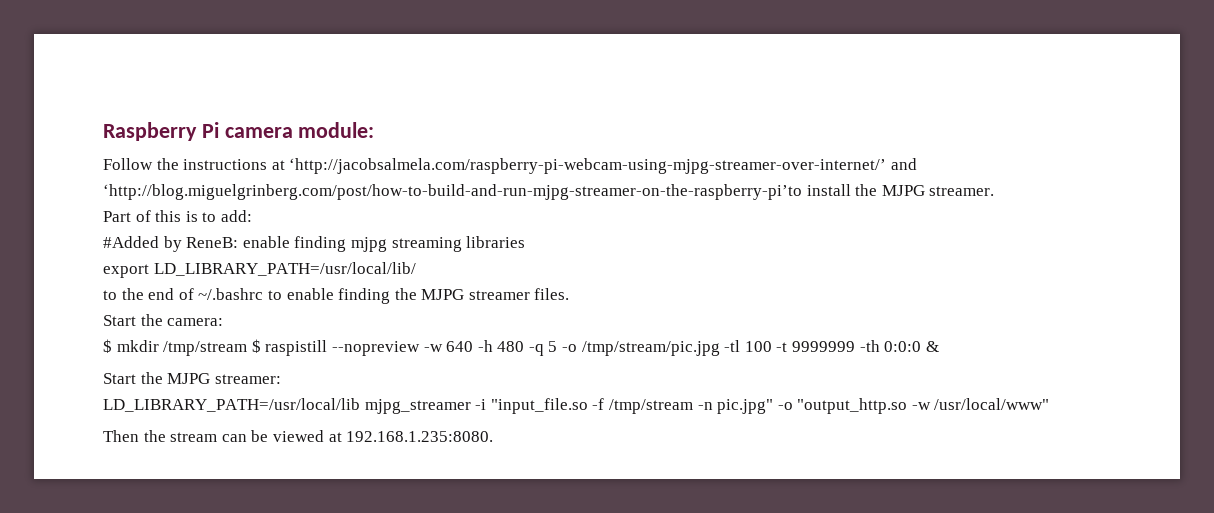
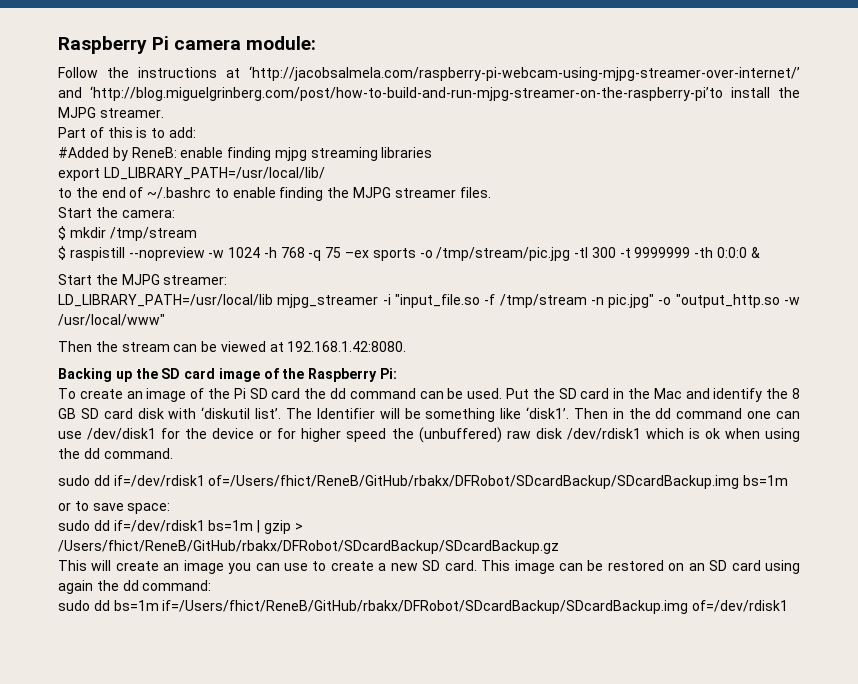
(248, 348) none -> (197, 234) //
[446,340,558,356] 640 -h 480 -q 5 -> [228,247,416,261] 1024 -h 768 -q 75 –ex sports
[744,341,772,352] 100 -> [591,247,616,258] 300
[346,431,494,442] 192.168.1.235:8080. -> [287,341,407,352] [58,368,398,382] [58,388,800,402] [58,407,801,422] [58,427,800,443] [58,448,173,459] [58,475,789,489] [58,501,171,514] [58,520,303,534] [58,540,559,554] [58,560,800,574] [58,580,212,594] [58,600,789,614] 192.168.1.42:8080. // Backing up the SD card image of the Raspberry Pi: // To create an image of the Pi SD card the dd command can be used. Put the SD card in the Mac and identify the 8 GB SD card disk with ‘diskutil list’. The Identifier will be something like ‘disk1’. Then in the dd command one can use /dev/disk1 for the device or for higher speed the (unbuffered) raw disk /dev/rdisk1 which is ok when using the dd command. // sudo dd if=/dev/rdisk1 of=/Users/fhict/ReneB/GitHub/rbakx/DFRobot/SDcardBackup/SDcardBackup.img bs=1m // or to save space: // sudo dd if=/dev/rdisk1 bs=1m | gzip > /Users/fhict/ReneB/GitHub/rbakx/DFRobot/SDcardBackup/SDcardBackup.gz // This will create an image you can use to create a new SD card. This image can be restored on an SD card using again the dd command: // sudo dd bs=1m if=/Users/fhict/ReneB/GitHub/rbakx/DFRobot/SDcardBackup/SDcardBackup.img of=/dev/rdisk1

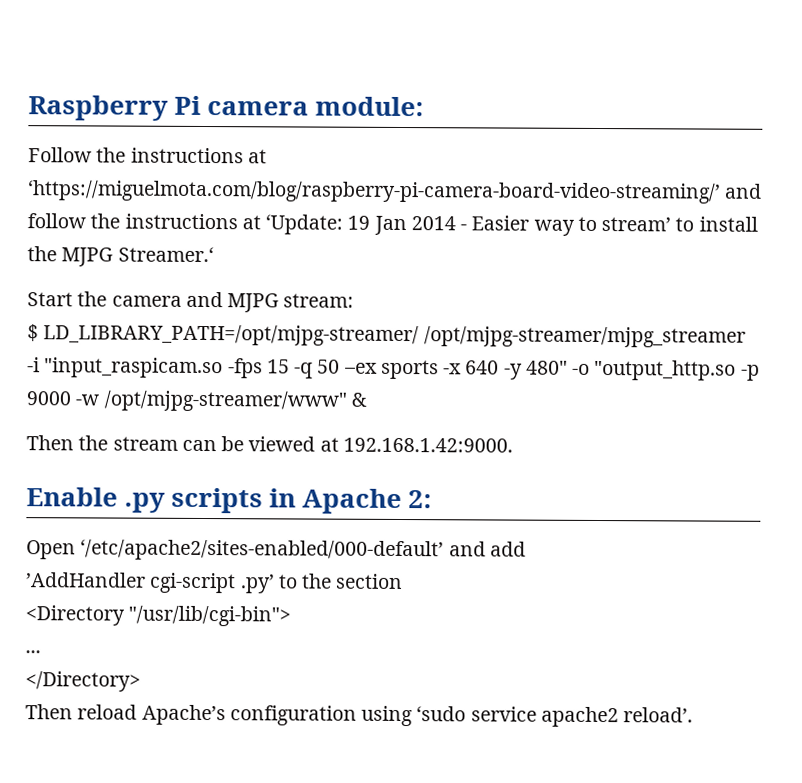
[249,66,800,81] [58,86,800,101] [58,107,164,118] [58,127,196,138] [58,147,433,161] [58,167,325,181] [58,187,491,201] [58,207,175,218] [58,226,197,241] [58,246,760,261] [58,274,228,285] [58,294,800,308] [58,314,165,326] ‘http://jacobsalmela.com/raspberry-pi-webcam-using-mjpg-streamer-over-internet/’ and ‘http://blog.miguelgrinberg.com/post/how-to-build-and-run-mjpg-streamer-on-the-raspberry-pi’to install the MJPG streamer. // Part of this is to add: // #Added by ReneB: enable finding mjpg streaming libraries // export LD_LIBRARY_PATH=/usr/local/lib/ // to the end of ~/.bashrc to enable finding the MJPG streamer files. // Start the camera: // $ mkdir /tmp/stream // $ raspistill --nopreview -w 1024 -h 768 -q 75 –ex sports -o /tmp/stream/pic.jpg -tl 300 -t 9999999 -th 0:0:0 & // Start the MJPG streamer: // LD_LIBRARY_PATH=/usr/local/lib mjpg_streamer -i "input_file.so -f /tmp/stream -n pic.jpg" -o "output_http.so -w /usr/local/www" -> [27,180,763,204] [27,213,758,236] [27,246,214,267] [27,291,355,313] [27,324,746,348] [27,357,760,381] [26,390,367,412] ‘https://miguelmota.com/blog/raspberry-pi-camera-board-video-streaming/’ and follow the instructions at ‘Update: 19 Jan 2014 - Easier way to stream’ to install the MJPG Streamer.‘ // Start the camera and MJPG stream: // $ LD_LIBRARY_PATH=/opt/mjpg-streamer/ /opt/mjpg-streamer/mjpg_streamer -i "input_raspicam.so -fps 15 -q 50 –ex sports -x 640 -y 480" -o "output_http.so -p 9000 -w /opt/mjpg-streamer/www" &
[287,341,407,352] [58,368,398,382] [58,388,800,402] [58,407,801,422] [58,427,800,443] [58,448,173,459] [58,475,789,489] [58,501,171,514] [58,520,303,534] [58,540,559,554] [58,560,800,574] [58,580,212,594] [58,600,789,614] 192.168.1.42:8080. // Backing up the SD card image of the Raspberry Pi: // To create an image of the Pi SD card the dd command can be used. Put the SD card in the Mac and identify the 8 GB SD card disk with ‘diskutil list’. The Identifier will be something like ‘disk1’. Then in the dd command one can use /dev/disk1 for the device or for higher speed the (unbuffered) raw disk /dev/rdisk1 which is ok when using the dd command. // sudo dd if=/dev/rdisk1 of=/Users/fhict/ReneB/GitHub/rbakx/DFRobot/SDcardBackup/SDcardBackup.img bs=1m // or to save space: // sudo dd if=/dev/rdisk1 bs=1m | gzip > /Users/fhict/ReneB/GitHub/rbakx/DFRobot/SDcardBackup/SDcardBackup.gz // This will create an image you can use to create a new SD card. This image can be restored on an SD card using again the dd command: // sudo dd bs=1m if=/Users/fhict/ReneB/GitHub/rbakx/DFRobot/SDcardBackup/SDcardBackup.img of=/dev/rdisk1 -> [342,437,513,453] [26,487,433,515] [26,539,526,562] [26,572,404,594] [25,605,292,627] [25,650,41,654] [25,671,141,692] [25,704,694,728] 192.168.1.42:9000. // Enable .py scripts in Apache 2: // Open ‘/etc/apache2/sites-enabled/000-default’ and add // ’AddHandler cgi-script .py’ to the section // <Directory "/usr/lib/cgi-bin"> // ... // </Directory> // Then reload Apache’s configuration using ‘sudo service apache2 reload’.

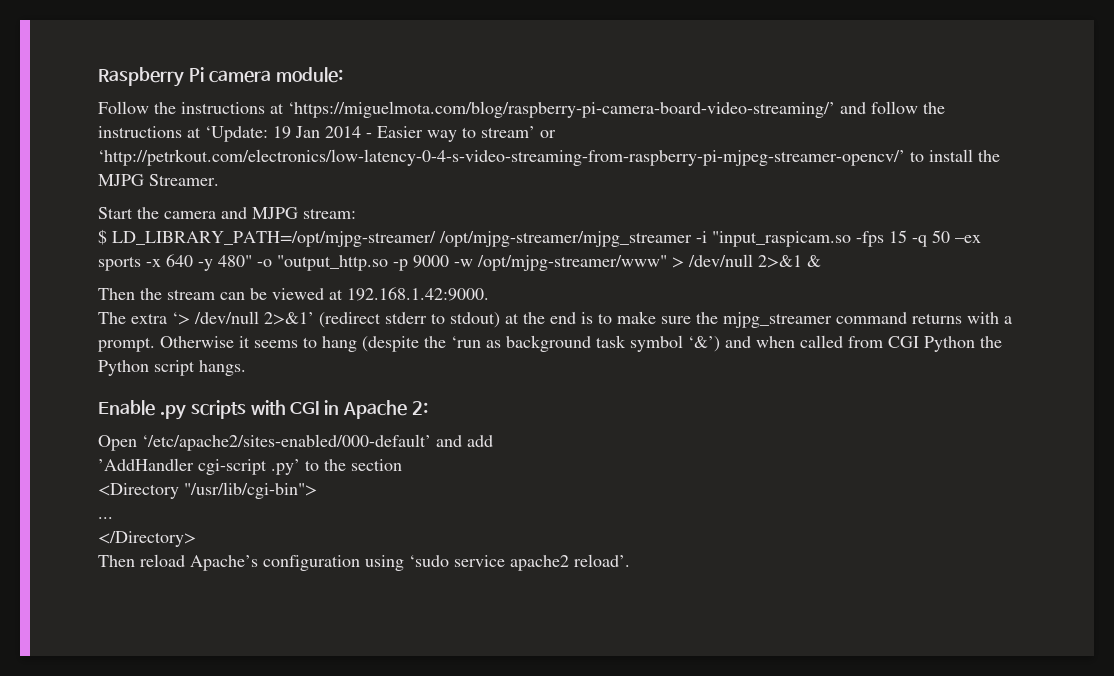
(672, 224) none -> [540,130,556,138] [98,149,905,166] or ‘http://petrkout.com/electronics/low-latency-0-4-s-video-streaming-from-raspberry-pi-mjpeg-streamer-opencv/’
[117,246,214,263] Streamer.‘ -> [149,174,219,186] Streamer.
(347, 401) none -> [672,254,802,268] > /dev/null 2>&1
(513, 445) none -> [98,311,1012,328] [98,335,1002,352] [98,360,246,376] // The extra ‘> /dev/null 2>&1’ (redirect stderr to stdout) at the end is to make sure the mjpg_streamer command returns with a prompt. Otherwise it seems to hang (despite the ‘run as background task symbol ‘&’) and when called from CGI Python the Python script hangs.
(264, 500) none -> [250,400,320,415] with CGI

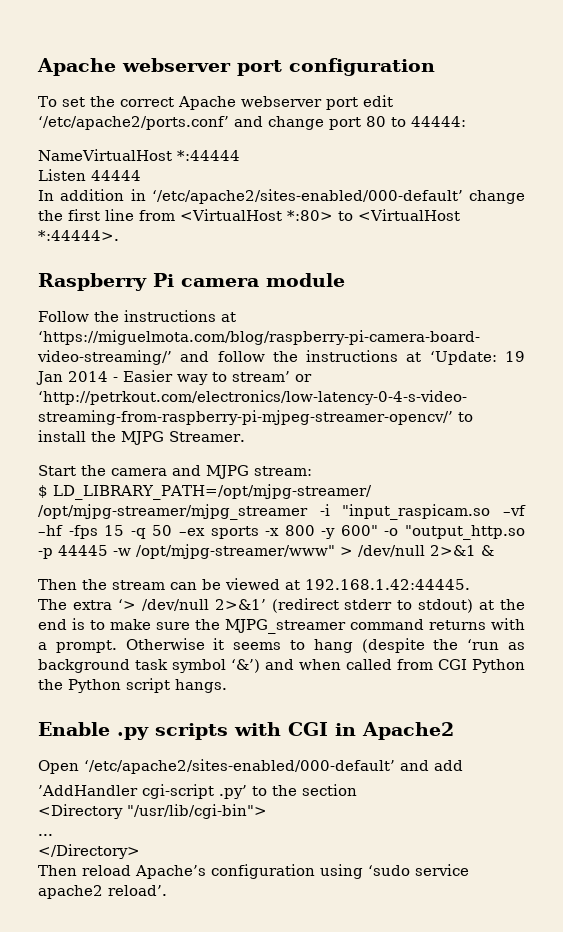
(98, 77) none -> [37,58,435,76] [38,95,393,110] [38,116,467,130] [38,149,240,161] [38,169,141,181] [38,189,525,204] [38,209,460,221] [38,230,119,241] Apache webserver port configuration // To set the correct Apache webserver port edit ‘/etc/apache2/ports.conf’ and change port 80 to 44444: // NameVirtualHost *:44444 // Listen 44444 // In addition in ‘/etc/apache2/sites-enabled/000-default’ change the first line from <VirtualHost *:80> to <VirtualHost *:44444>. //
[275,67,343,83] module: -> [266,273,345,287] module
(851, 239) none -> [503,505,526,516] [38,525,63,536] –vf –hf
[166,254,252,271] 640 -y 480" -> [284,525,378,539] 800 -y 600"
[413,255,449,268] 9000 -> [58,545,108,556] 44445
[347,287,489,301] 192.168.1.42:9000. -> [305,579,470,590] 192.168.1.42:44445.
[723,312,832,328] mjpg_streamer -> [225,619,346,634] MJPG_streamer
[343,400,429,419] Apache 2: -> [362,722,454,740] Apache2

